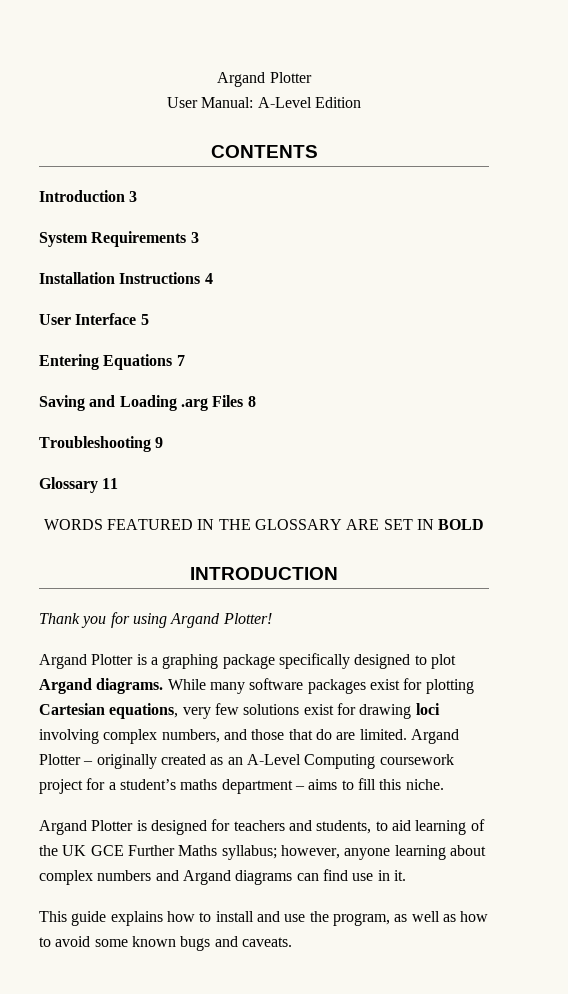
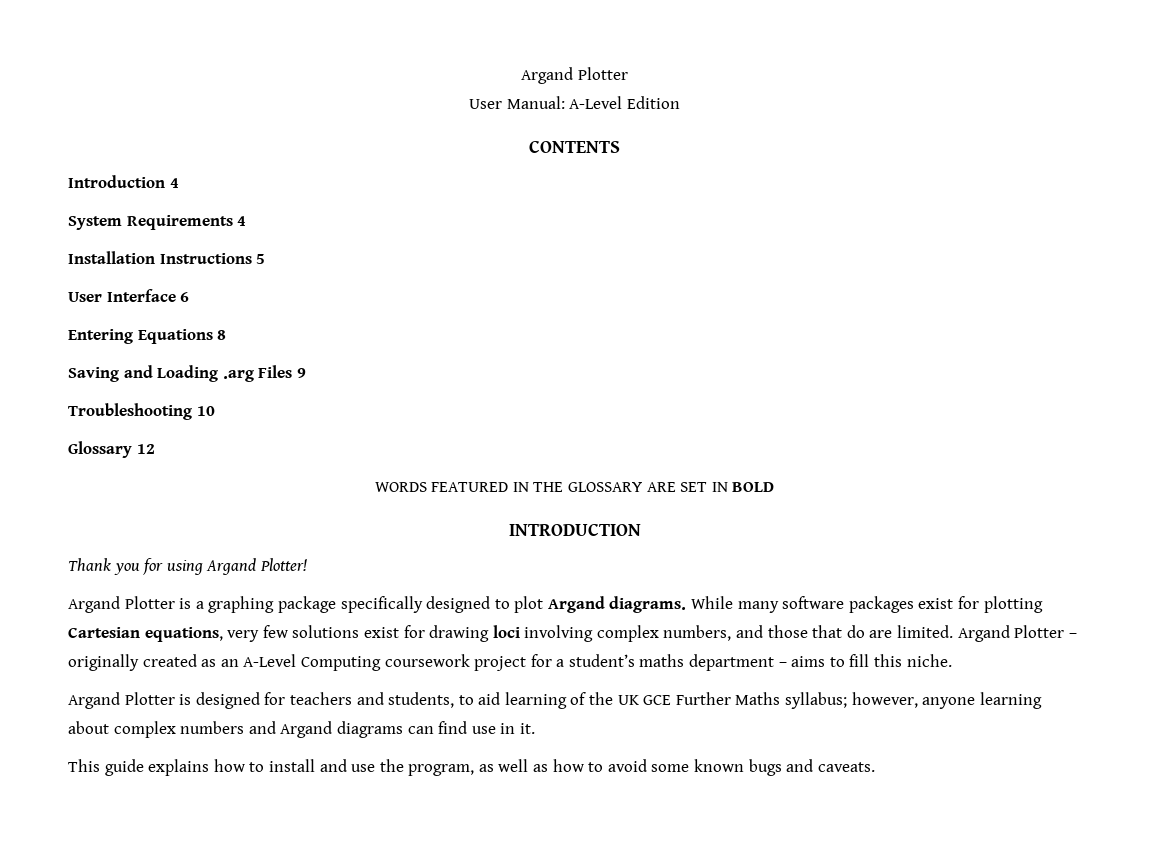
[129,191,138,202] 3 -> [169,178,179,188] 4
[190,232,199,243] 3 -> [237,216,247,226] 4
[204,273,213,284] 4 -> [256,254,266,264] 5
[140,314,149,325] 5 -> [180,292,190,302] 6
[176,355,185,366] 7 -> [217,330,227,340] 8
[247,396,256,407] 8 -> [296,368,306,378] 9
[155,437,164,448] 9 -> [196,406,215,416] 10
[102,478,119,489] 11 -> [136,444,155,454] 12

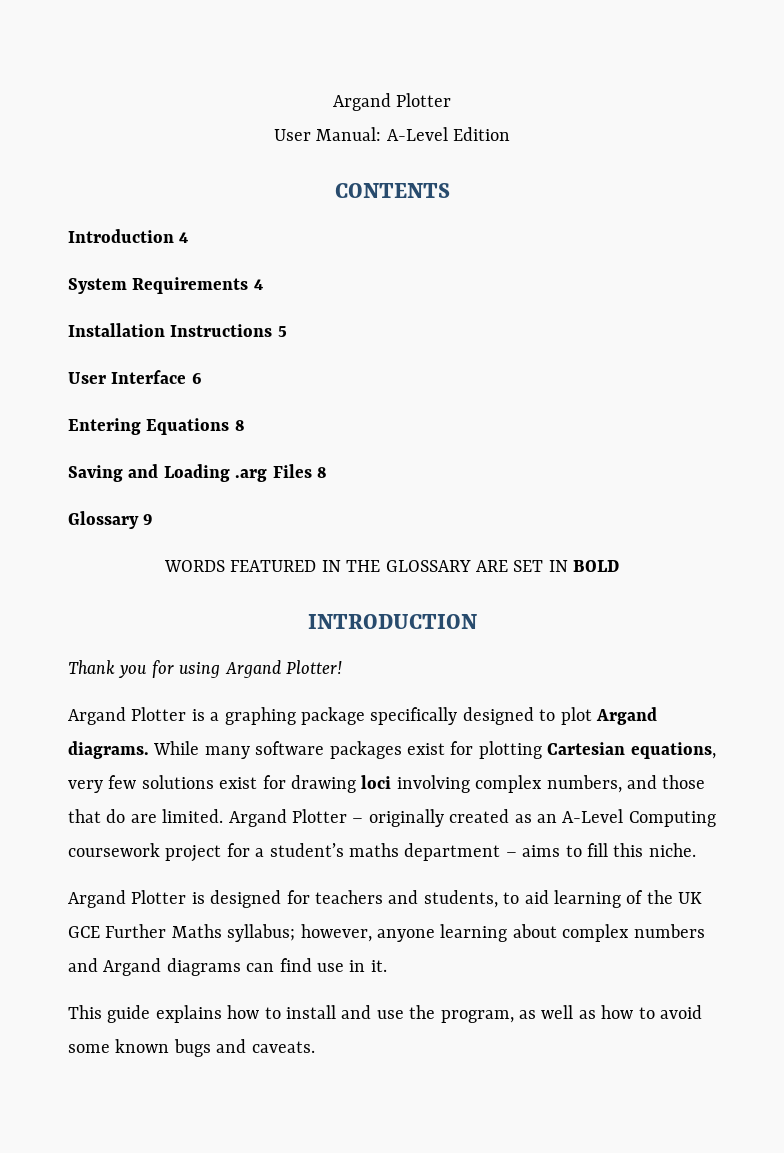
[296,368,306,378] [68,403,215,420] 9 // Troubleshooting 10 -> [317,467,327,478] 8
[136,444,155,454] 12 -> [143,514,154,525] 9

